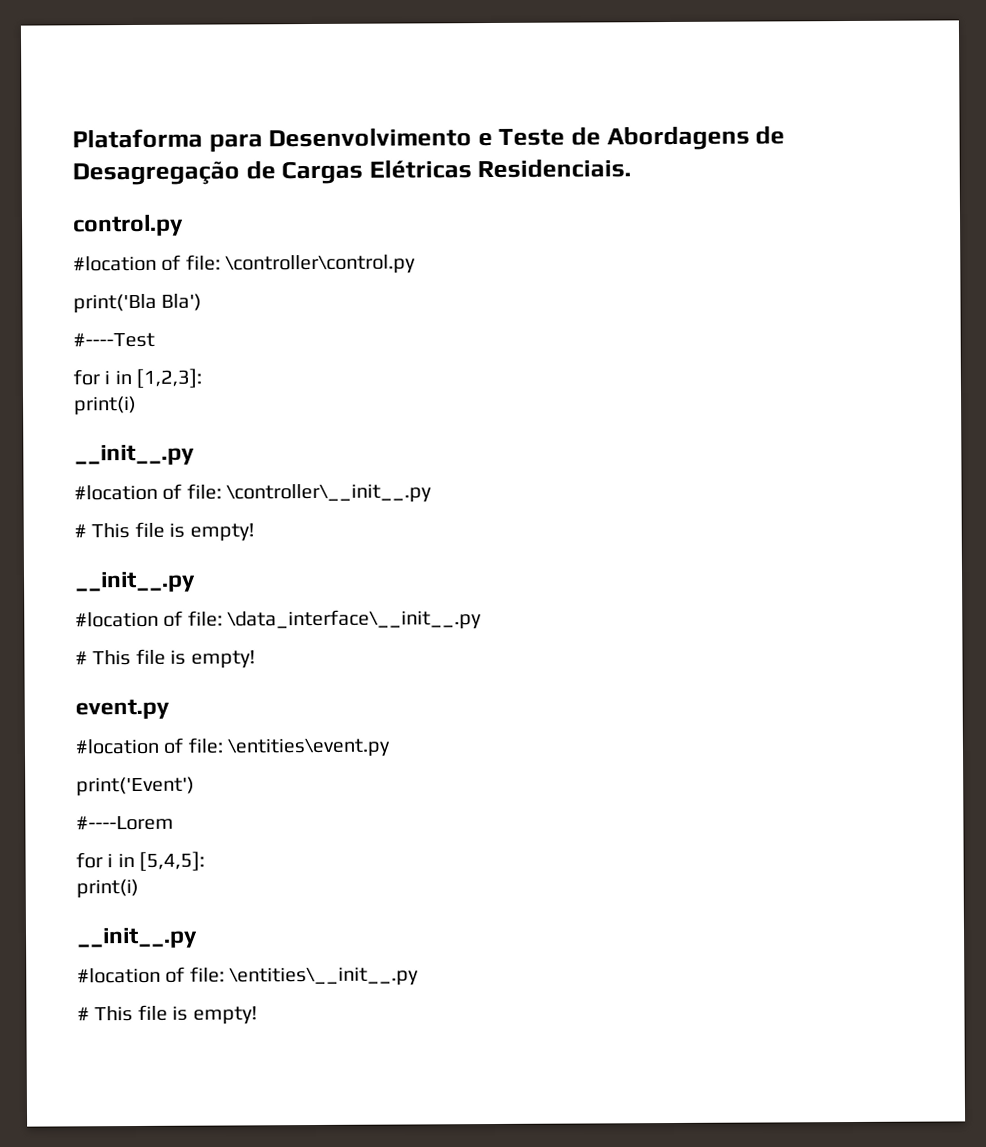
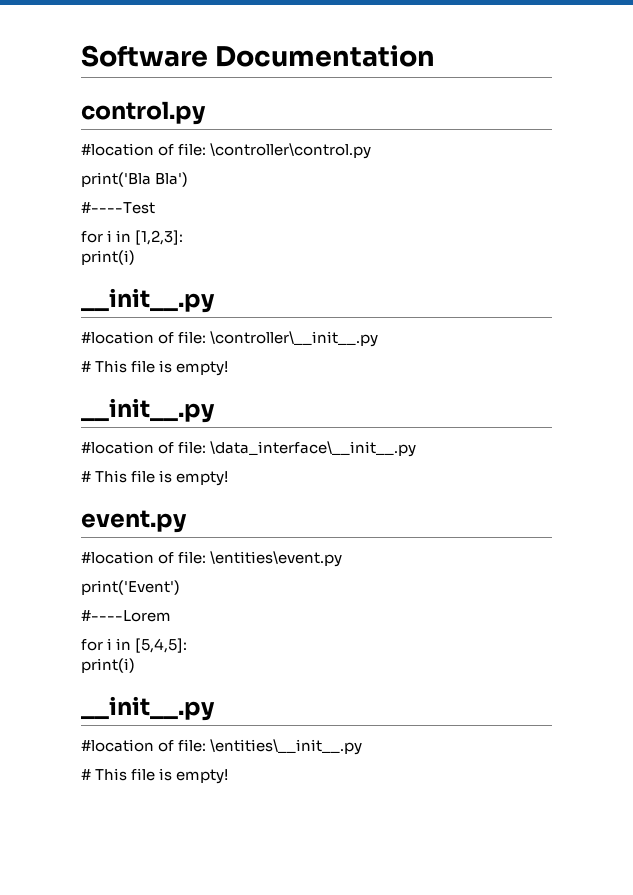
[72,125,786,153] [72,158,632,186] Plataforma para Desenvolvimento e Teste de Abordagens de Desagregação de Cargas Elétricas Residenciais. -> [81,45,436,67] Software Documentation

